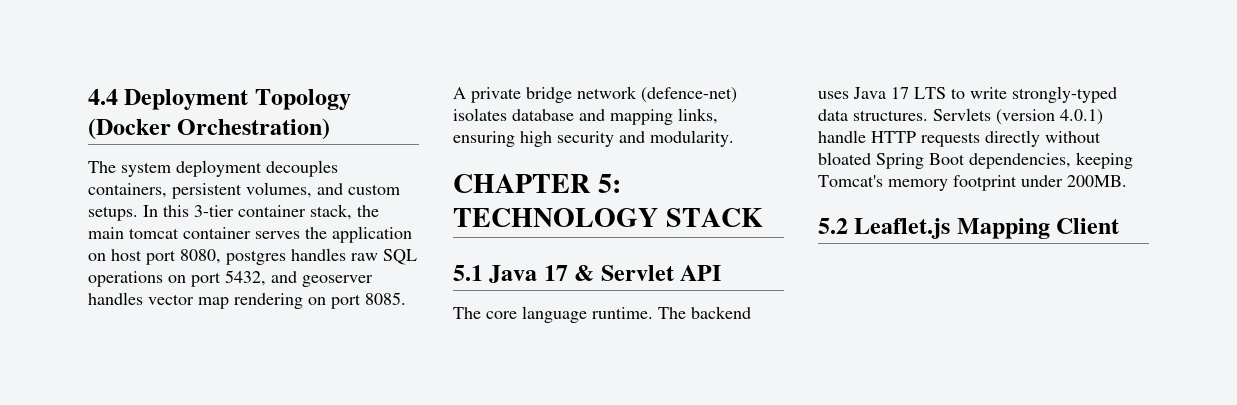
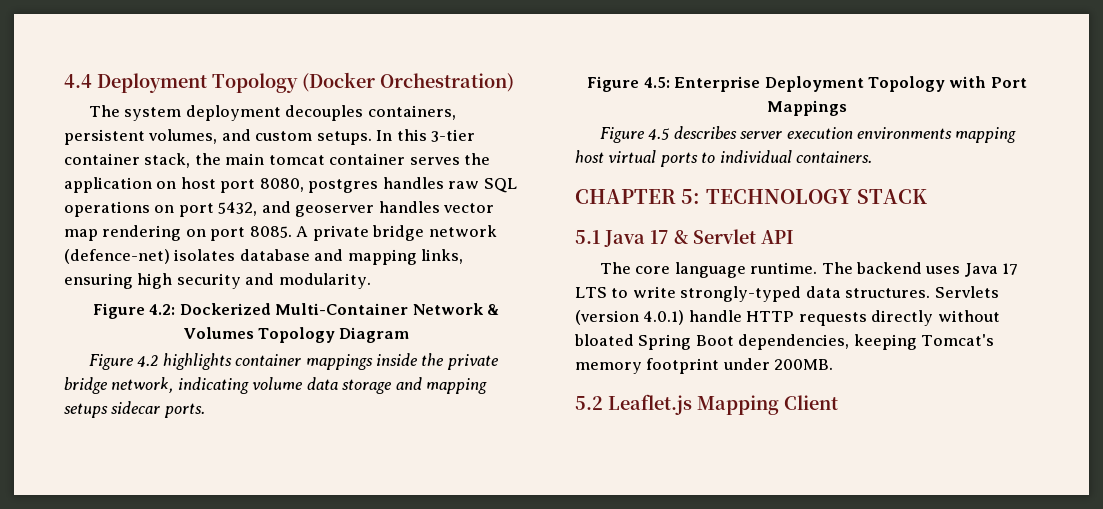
(734, 138) none -> [92,303,500,319] [182,327,410,343] [88,353,499,370] [64,377,488,394] [64,401,205,418] [587,76,1027,92] [767,100,847,116] [599,126,1017,143] [575,150,873,167] // Figure 4.2: Dockerized Multi-Container Network & Volumes Topology Diagram // Figure 4.2 highlights container mappings inside the private bridge network, indicating volume data storage and mapping setups sidecar ports. // Figure 4.5: Enterprise Deployment Topology with Port Mappings // Figure 4.5 describes server execution environments mapping host virtual ports to individual containers.

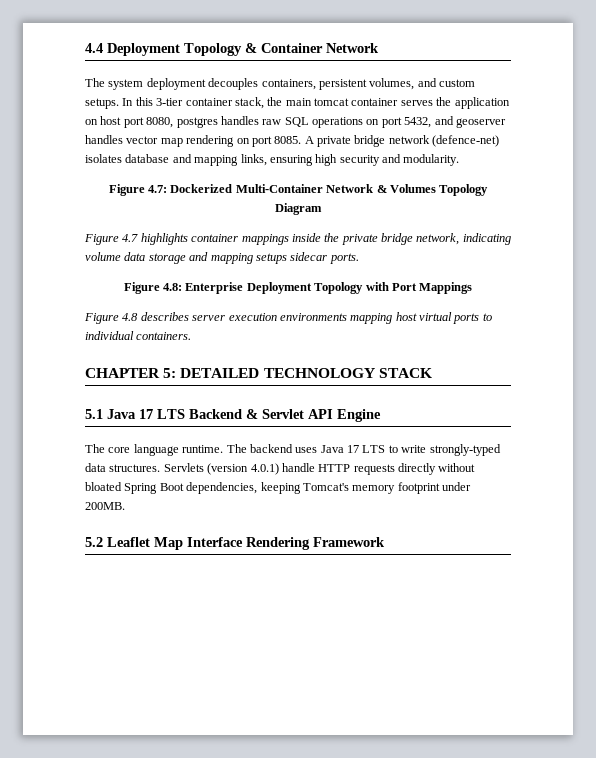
[302,72,514,92] (Docker Orchestration) -> [245,43,379,53] & Container Network
[149,304,176,315] 4.2: -> [148,185,168,193] 4.7:
[137,355,159,367] 4.2 -> [122,234,139,242] 4.7
[643,77,670,88] 4.5: -> [163,283,183,291] 4.8:
[648,128,671,140] 4.5 -> [122,313,139,321] 4.8
(701, 196) none -> [180,368,260,378] DETAILED
(669, 237) none -> [157,409,242,419] LTS Backend
(794, 237) none -> [337,409,381,422] Engine
[608,394,838,415] Leaflet.js Mapping Client -> [107,537,385,550] Leaflet Map Interface Rendering Framework

